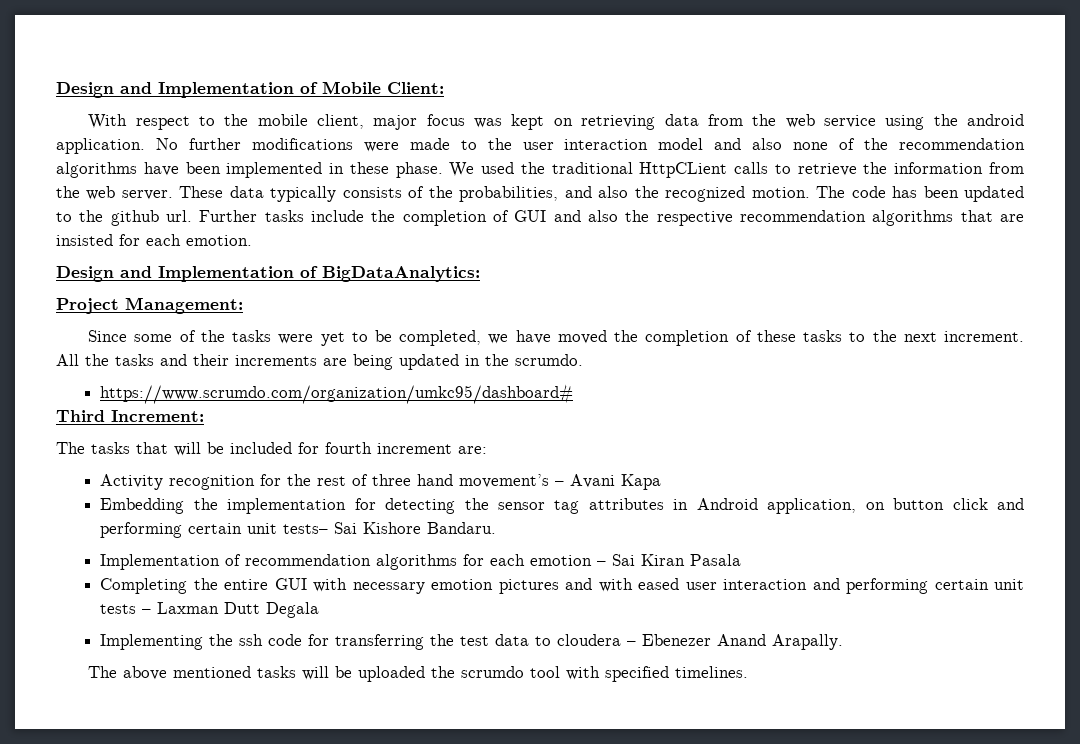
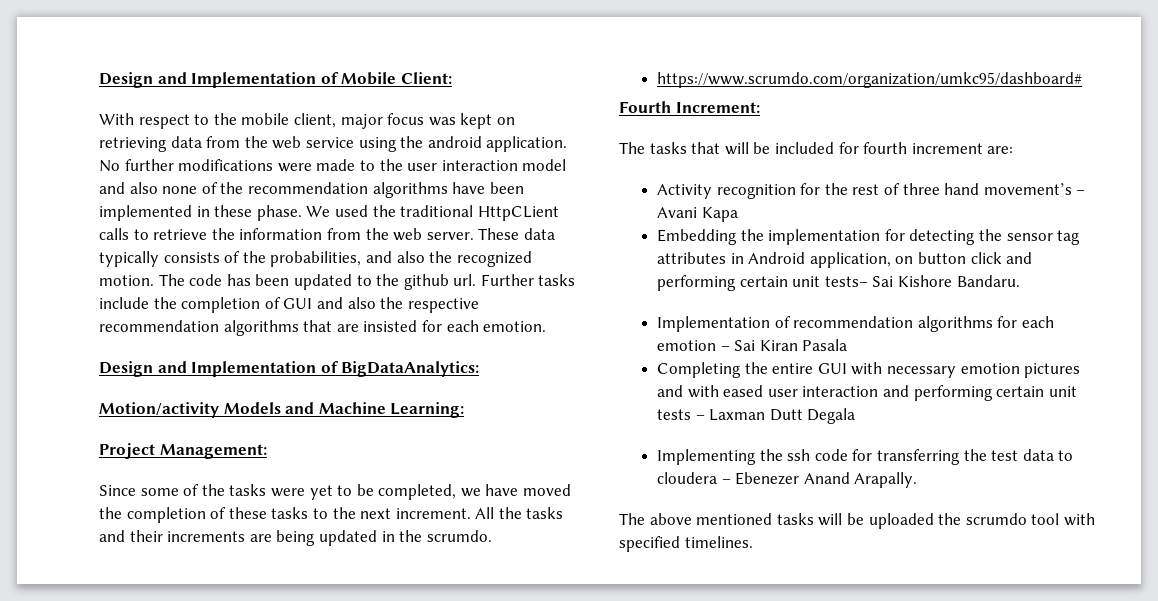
(480, 274) none -> [99,402,465,418] // Motion/activity Models and Machine Learning:
[56,410,105,422] Third -> [619,101,671,113] Fourth

